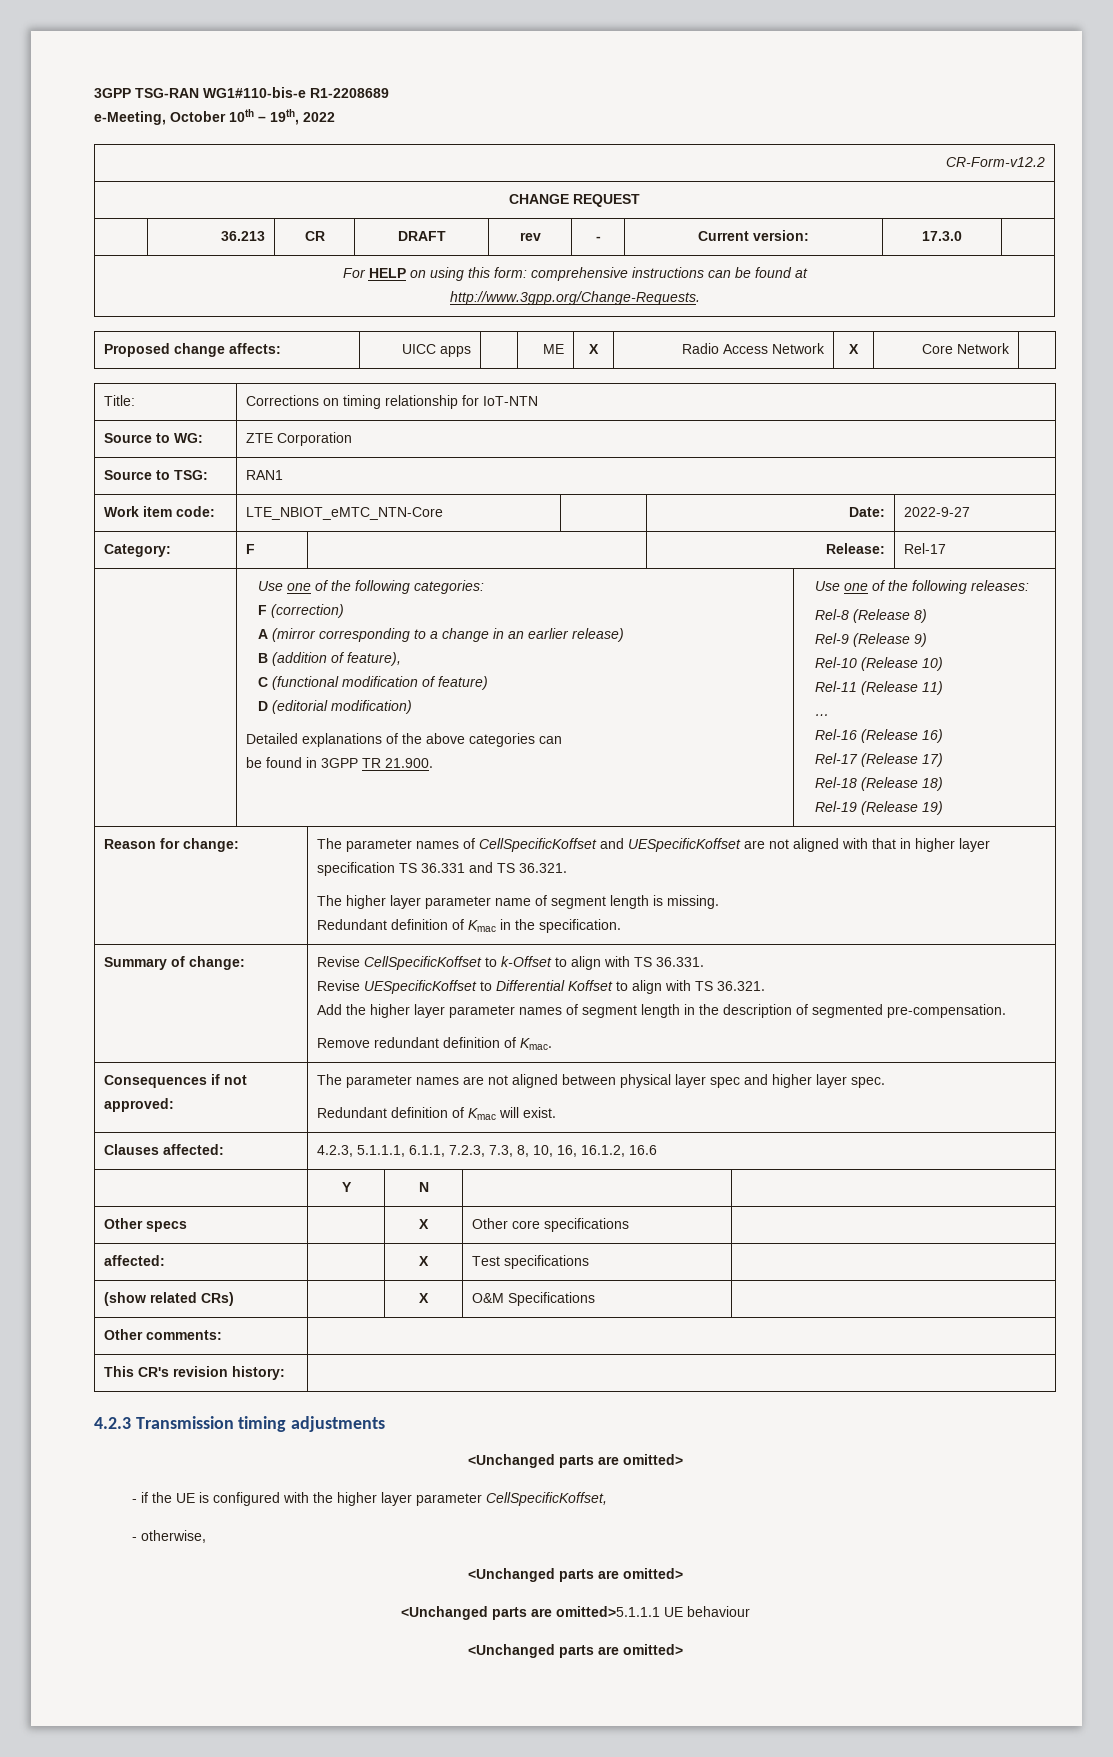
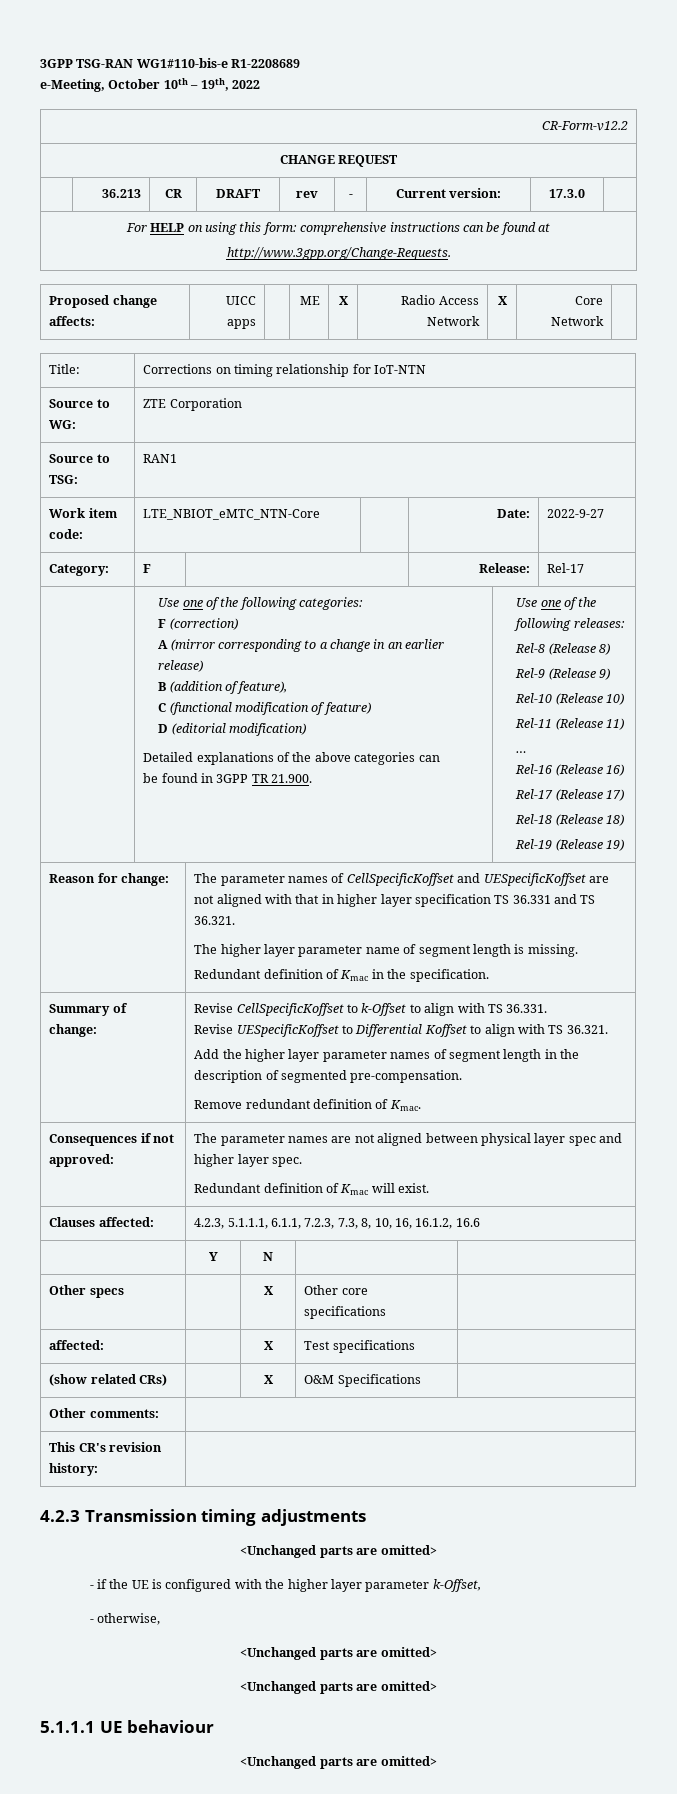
[485,1492,607,1506] CellSpecificKoffset, -> [432,1579,481,1592] k-Offset,
[555,1606,660,1617] omitted>5.1.1.1 -> [380,1681,437,1691] [40,1721,95,1733] omitted> // 5.1.1.1

